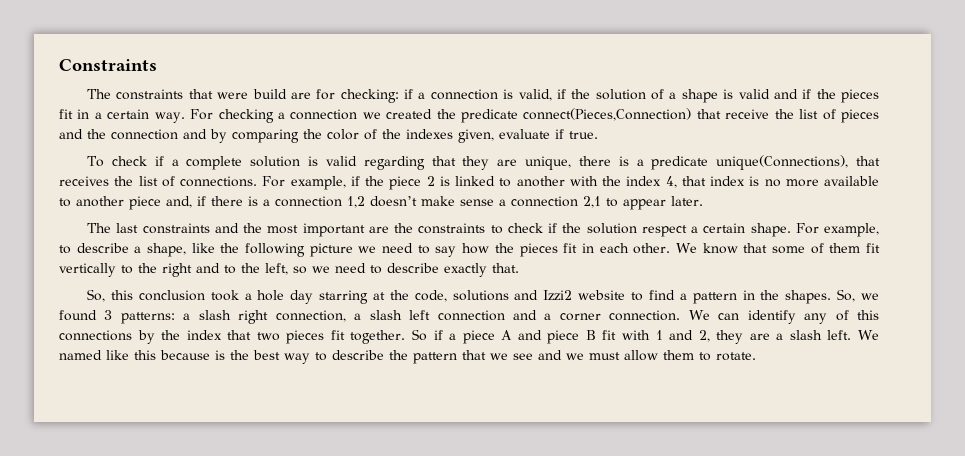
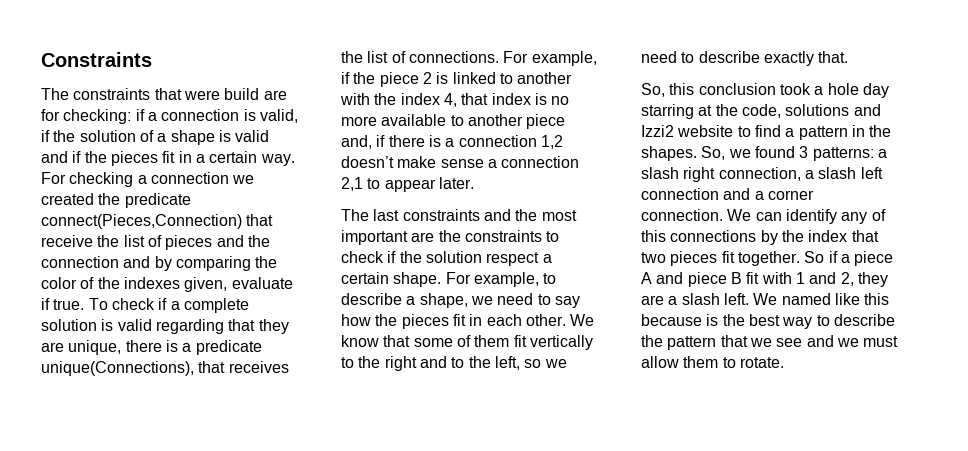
(598, 135) // -> (85, 304) none
[191,243,353,257] like the following picture -> (468, 300) none

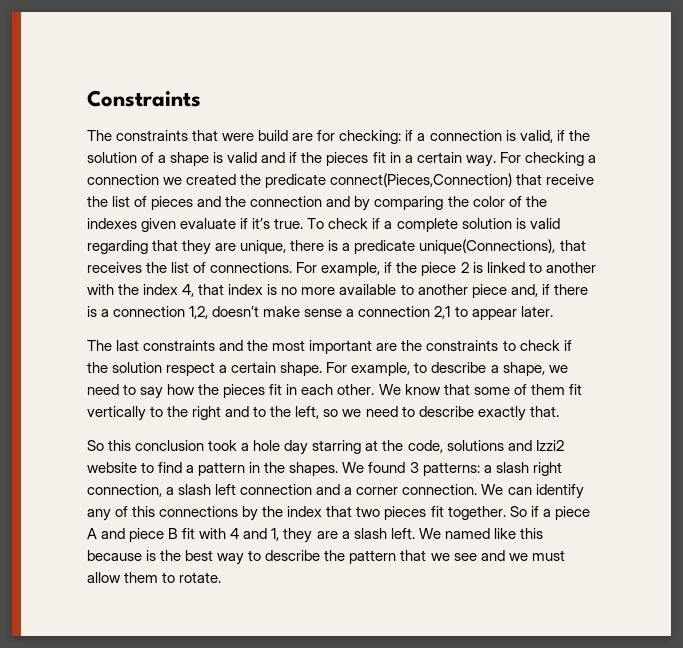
[184,277,228,292] given, -> [141,218,177,232] given
(50, 304) none -> [252,218,271,229] it’s
[540,135,563,149] 1,2 -> [189,306,209,319] 1,2,
[641,83,665,97] So, -> [87,440,104,451] So
[701,146,751,160] So, we -> [342,462,365,473] We
[795,272,854,286] 1 and 2, -> [230,528,280,541] 4 and 1,

